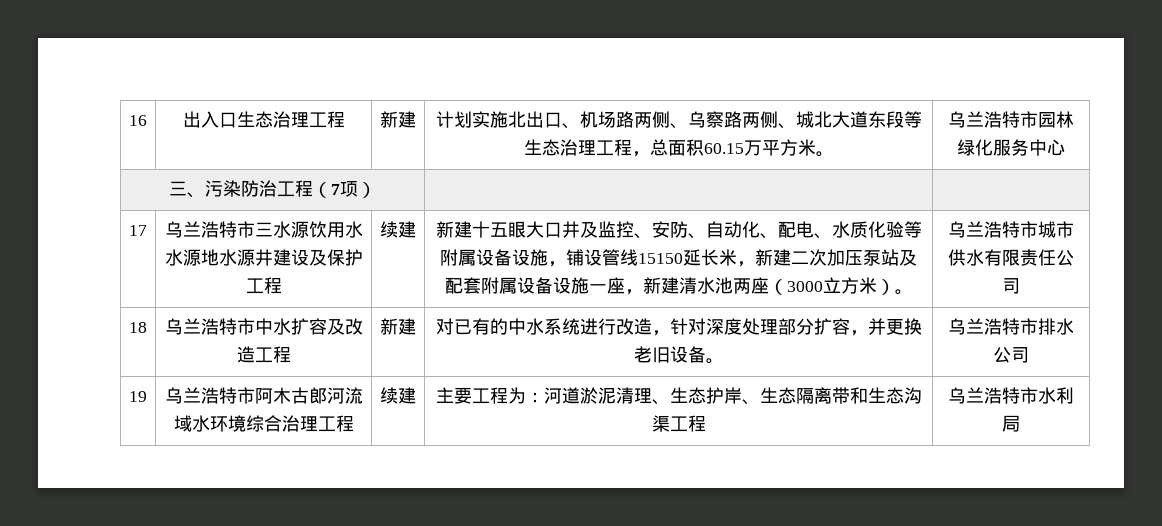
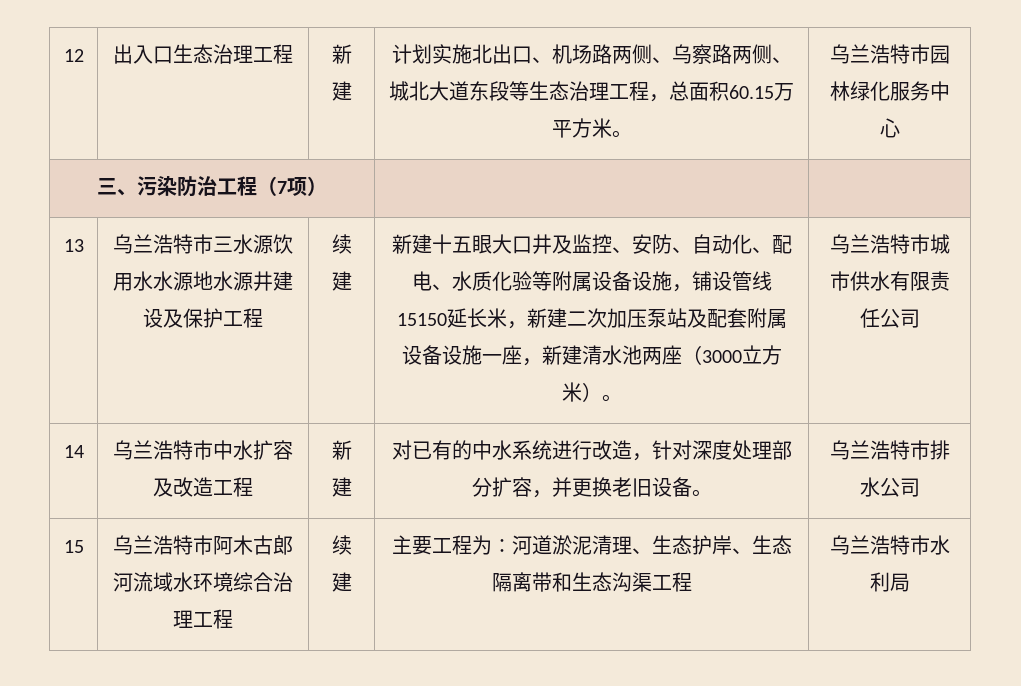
[129,115,147,126] 16 -> [63,49,84,62] 12
[129,225,147,236] 17 -> [63,239,84,252] 13
[129,322,147,333] 18 -> [63,445,84,458] 14
[129,391,147,402] 19 -> [63,540,84,553] 15

